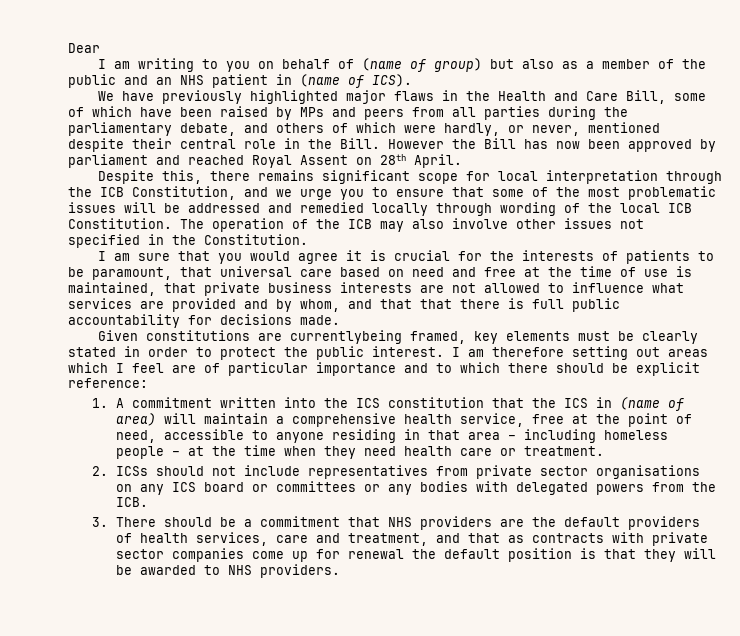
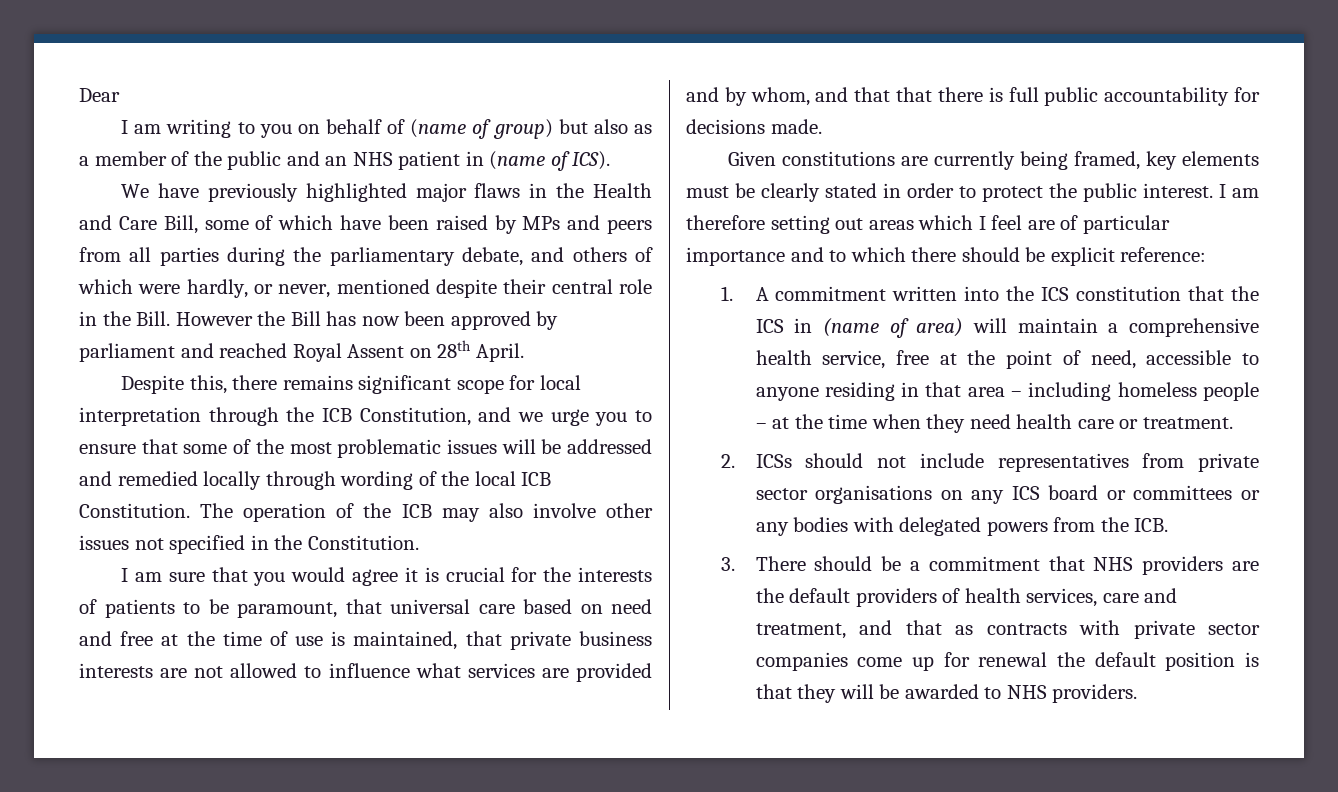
[290,330,403,344] currentlybeing -> [934,151,1069,170] currently being

